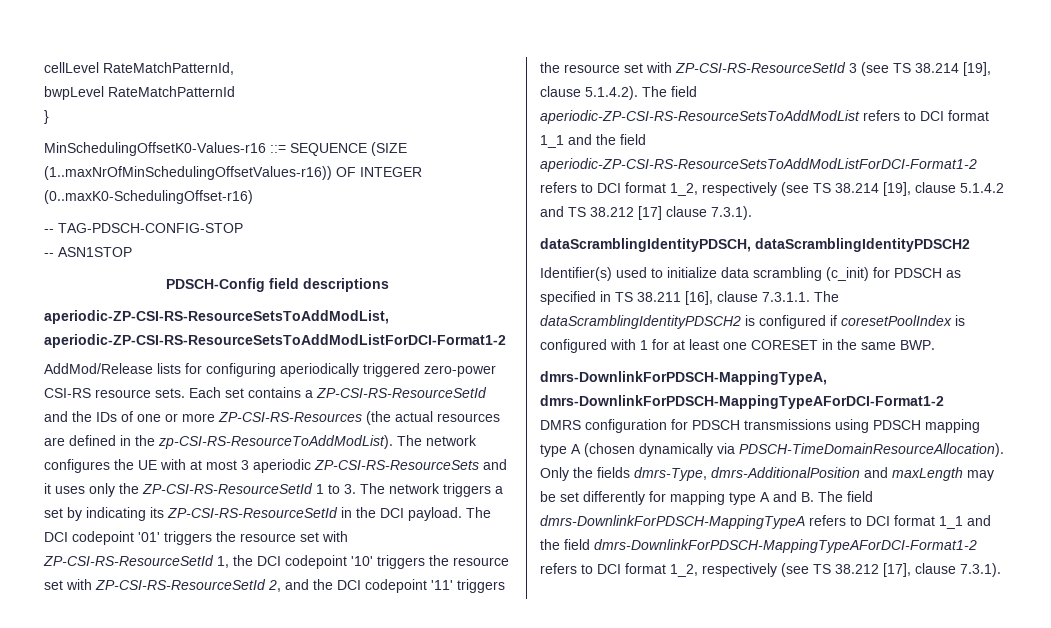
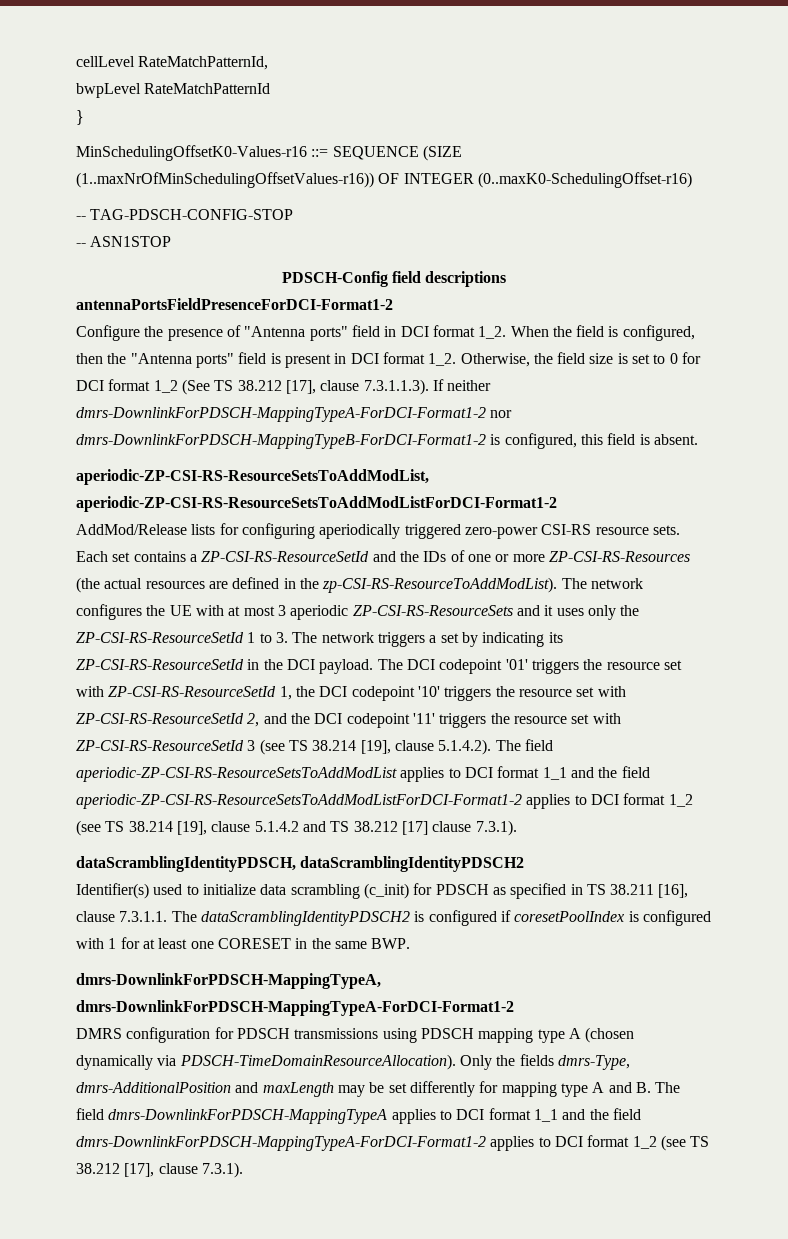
(389, 285) none -> [76,298,393,310] [76,325,695,341] [76,352,702,368] [76,379,492,395] [76,407,513,422] [76,433,698,449] // antennaPortsFieldPresenceForDCI-Format1-2 // Configure the presence of "Antenna ports" field in DCI format 1_2. When the field is configured, then the "Antenna ports" field is present in DCI format 1_2. Otherwise, the field size is set to 0 for DCI format 1_2 (See TS 38.212 [17], clause 7.3.1.1.3). If neither dmrs-DownlinkForPDSCH-MappingTypeA-ForDCI-Format1-2 nor dmrs-DownlinkForPDSCH-MappingTypeB-ForDCI-Format1-2 is configured, this field is absent.
[863,110,900,121] refers -> [400,767,445,782] applies
[540,182,777,196] refers to DCI format 1_2, respectively -> [526,793,693,809] applies to DCI format 1_2
[540,395,944,409] dmrs-DownlinkForPDSCH-MappingTypeAForDCI-Format1-2 -> [76,1000,514,1016] dmrs-DownlinkForPDSCH-MappingTypeA-ForDCI-Format1-2
[809,515,991,529] [540,539,977,553] [540,563,777,577] refers to DCI format 1_1 and the field dmrs-DownlinkForPDSCH-MappingTypeAForDCI-Format1-2 refers to DCI format 1_2, respectively -> [391,1108,641,1124] [76,1135,657,1151] applies to DCI format 1_1 and the field dmrs-DownlinkForPDSCH-MappingTypeA-ForDCI-Format1-2 applies to DCI format 1_2

